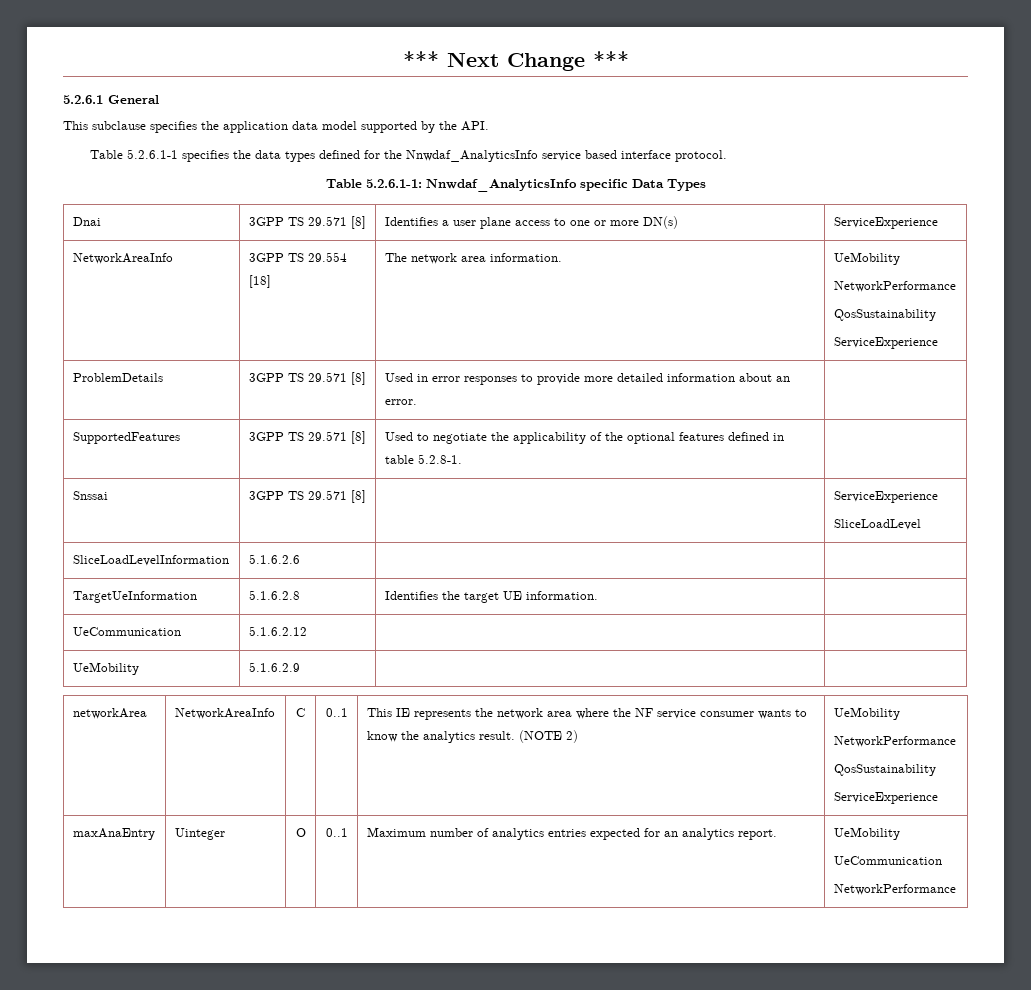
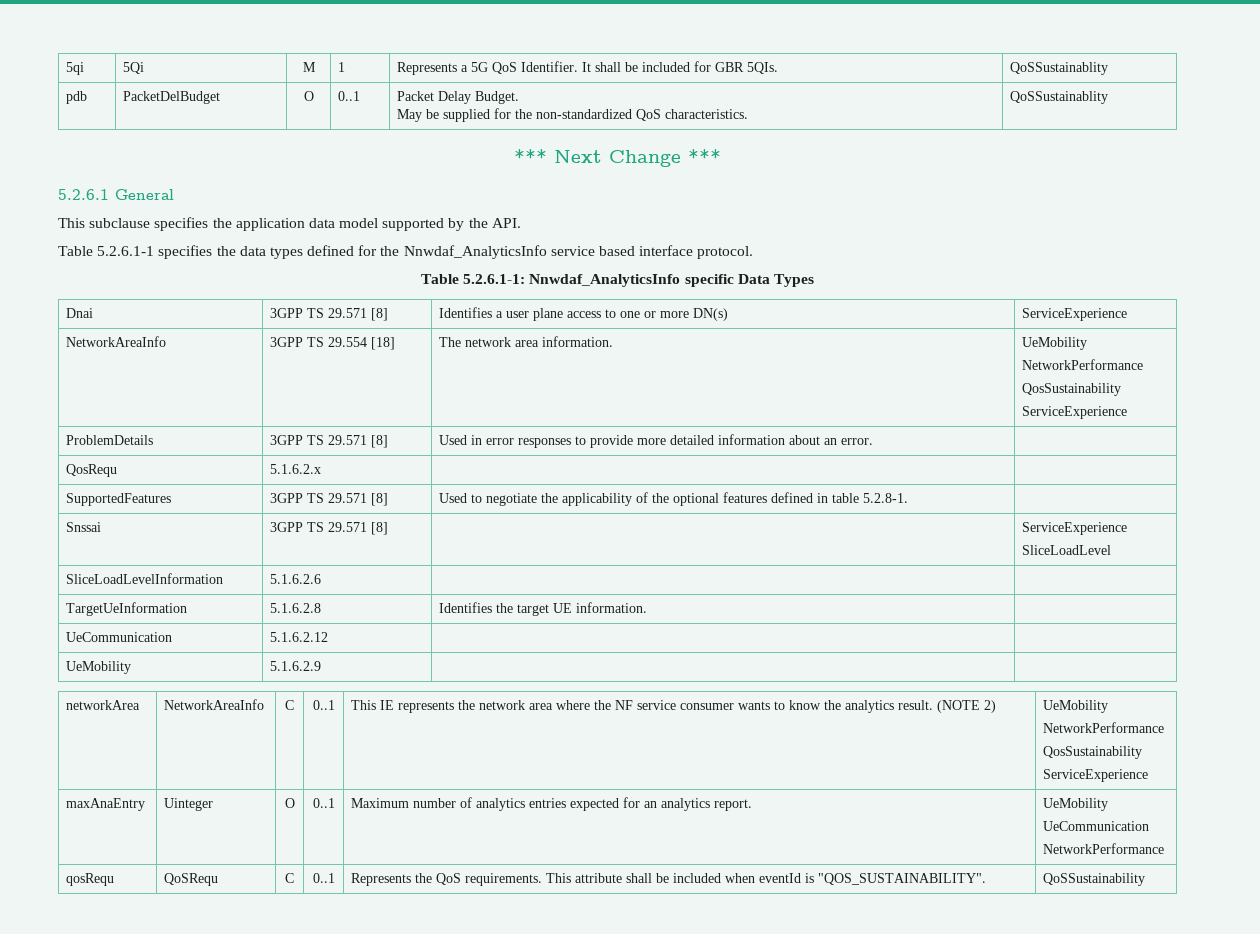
(402, 59) none -> [66,62,85,75] [123,62,145,74] [302,62,316,72] [338,62,346,72] [397,61,779,75] [1010,62,1109,75] [66,91,88,104] [123,91,221,104] [303,91,314,101] [338,91,361,101] [397,91,520,104] [397,108,749,122] [1010,91,1109,104] 5qi | 5Qi | M | 1 | Represents a 5G QoS Identifier. It shall be included for GBR 5QIs. | QoSSustainablity // pdb | PacketDelBudget | O | 0..1 | Packet Delay Budget. // May be supplied for the non-standardized QoS characteristics. | QoSSustainablity //
(417, 402) none -> [66,464,118,477] [270,464,322,474] // QosRequ | 5.1.6.2.x | |
(956, 889) none -> [66,873,115,886] [164,873,219,886] [285,873,294,883] [312,873,335,883] [351,873,987,886] [1043,873,1146,886] // qosRequ | QoSRequ | C | 0..1 | Represents the QoS requirements. This attribute shall be included when eventId is "QOS_SUSTAINABILITY". | QoSSustainability

